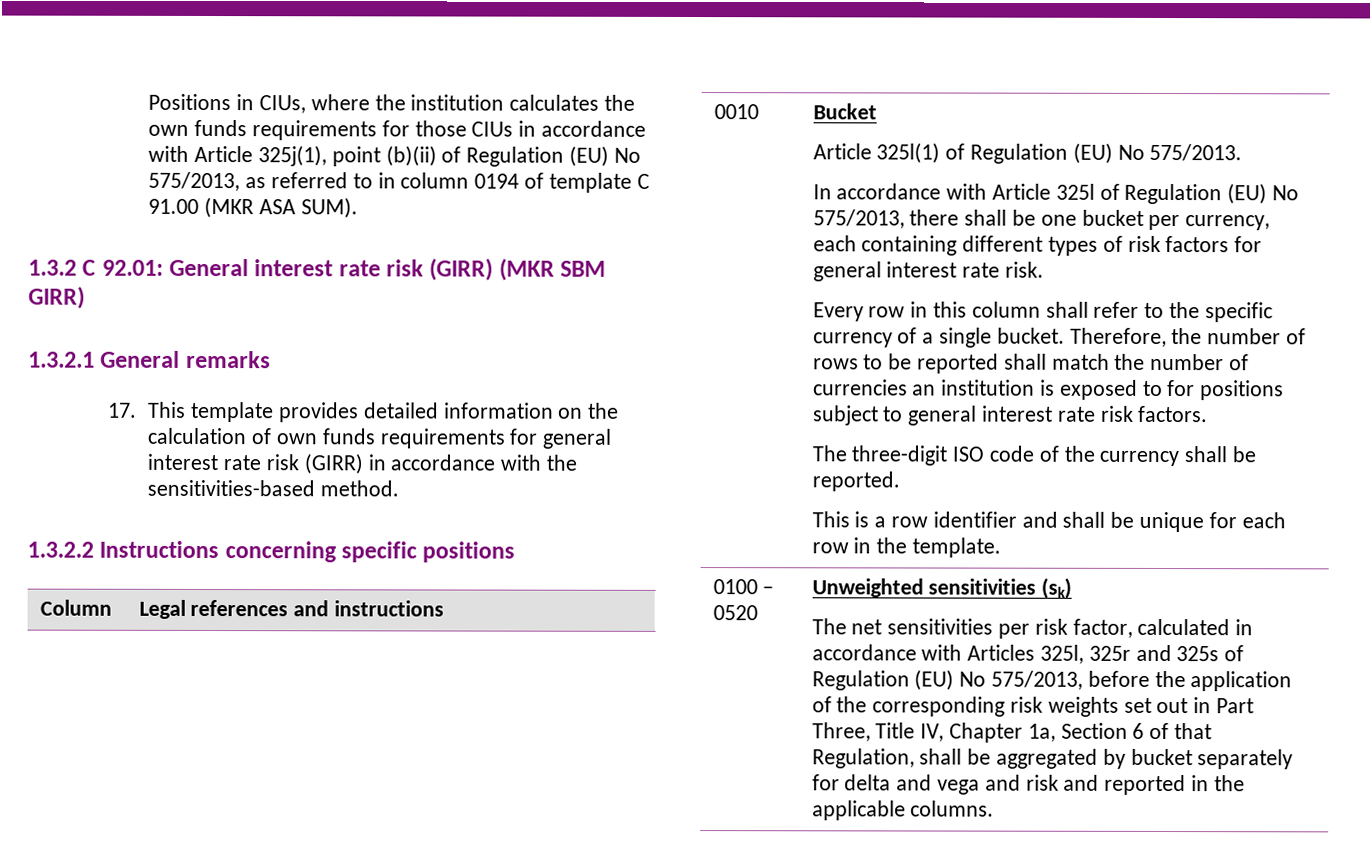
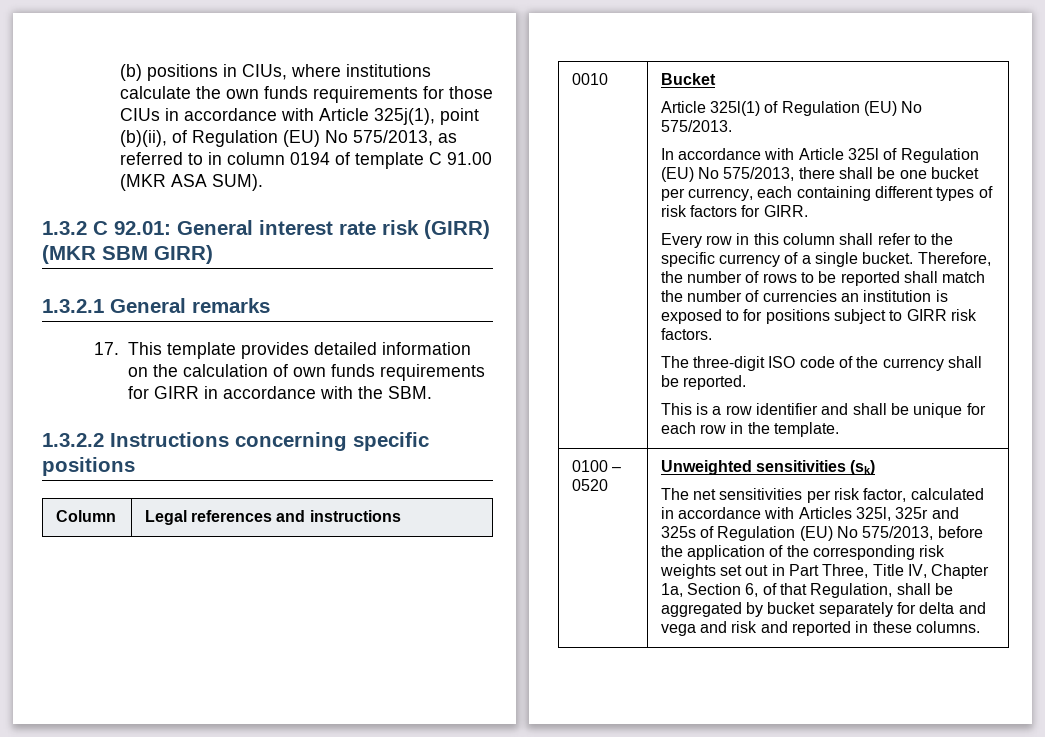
[148,93,232,111] Positions -> [119,64,218,81] (b) positions
[374,94,600,111] the institution calculates -> [345,64,431,77] [119,86,191,99] institutions calculate
[385,145,437,167] (b)(ii) -> [119,130,167,147] (b)(ii),
[542,428,613,449] [147,453,363,475] general interest rate risk (GIRR) -> [153,386,199,399] GIRR
[147,479,400,497] sensitivities-based method. -> [387,386,432,399] SBM.
[812,261,1044,282] general interest rate risk. -> [763,205,808,217] GIRR.
[908,405,1096,426] general interest rate -> [906,309,947,321] GIRR
[1132,722,1145,739] 6 -> [745,583,759,597] 6,
[1213,775,1245,792] [811,800,906,821] the applicable -> [872,621,912,633] these

